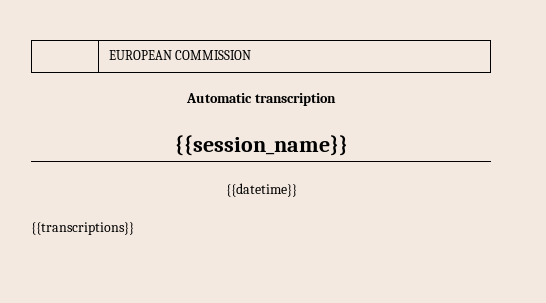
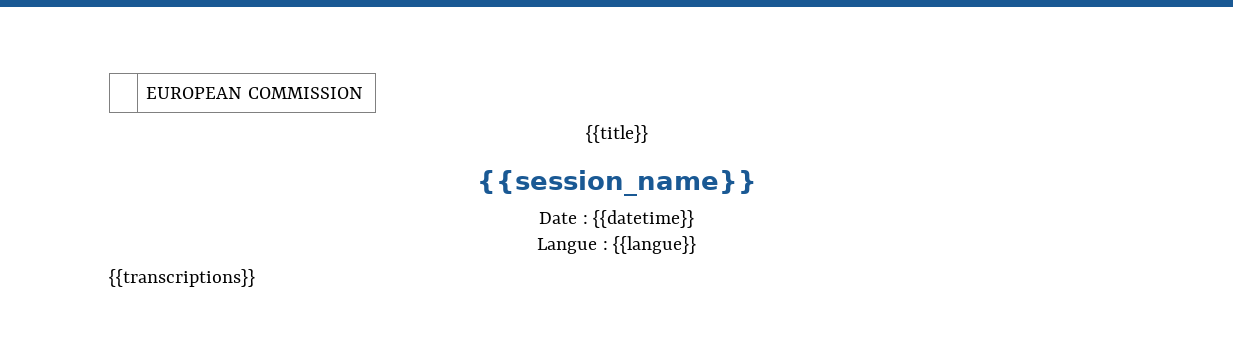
[186,93,336,106] Automatic transcription -> [585,125,648,143] {{title}}
(348, 145) none -> [538,212,588,224] Date :
(297, 190) none -> [536,236,697,254] // Langue : {{langue}}

